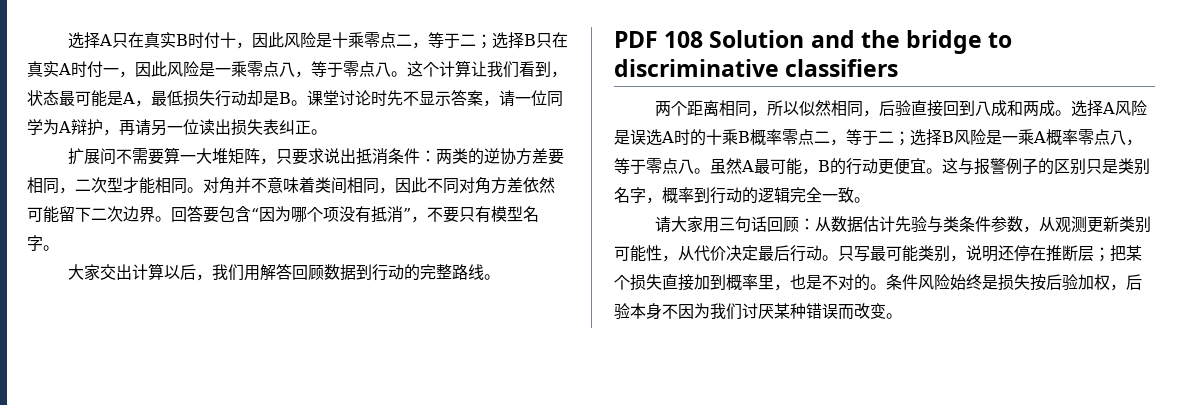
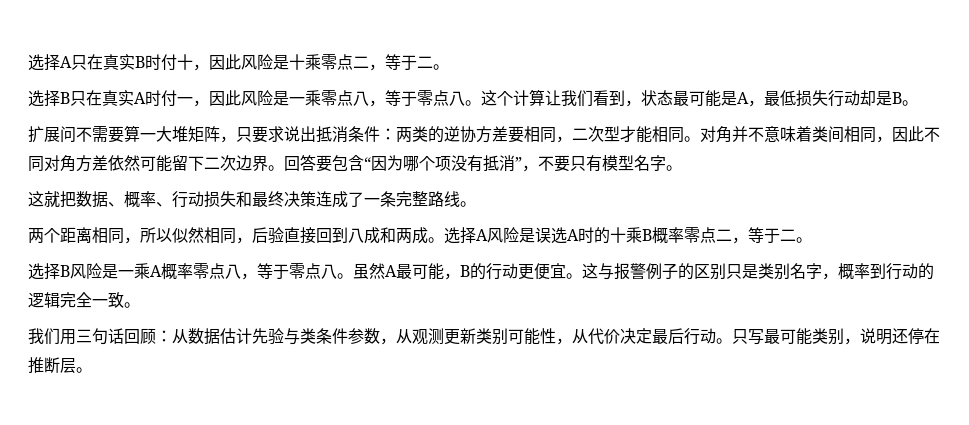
[475,34,492,49] ； -> [433,64,449,70] 。 //
[307,90,563,107] [27,119,327,136] 课堂讨论时先不显示答案，请一位同学为A辩护，再请另一位读出损失表纠正。 -> (918, 103) none
[67,263,500,281] [614,30,1013,54] [614,59,899,77] 大家交出计算以后，我们用解答回顾数据到行动的完整路线。 // PDF 108 Solution and the bridge to discriminative classifiers -> [28,191,476,208] 这就把数据、概率、行动损失和最终决策连成了一条完整路线。
[894,131,910,146] ； -> [796,237,812,243] 。 //
[654,216,703,233] 请大家 -> [28,328,60,345] 我们
[1094,245,1142,262] [614,274,1142,291] [614,303,886,320] ；把某个损失直接加到概率里，也是不对的。条件风险始终是损失按后验加权，后验本身不因为我们讨厌某种错误而改变 -> (76, 365) none

